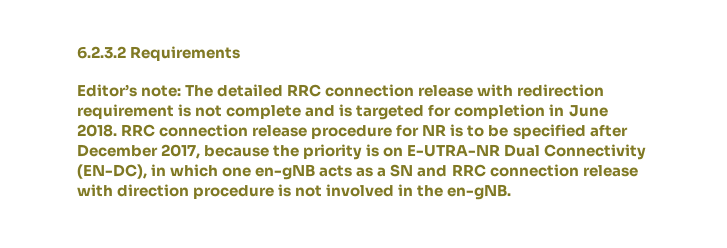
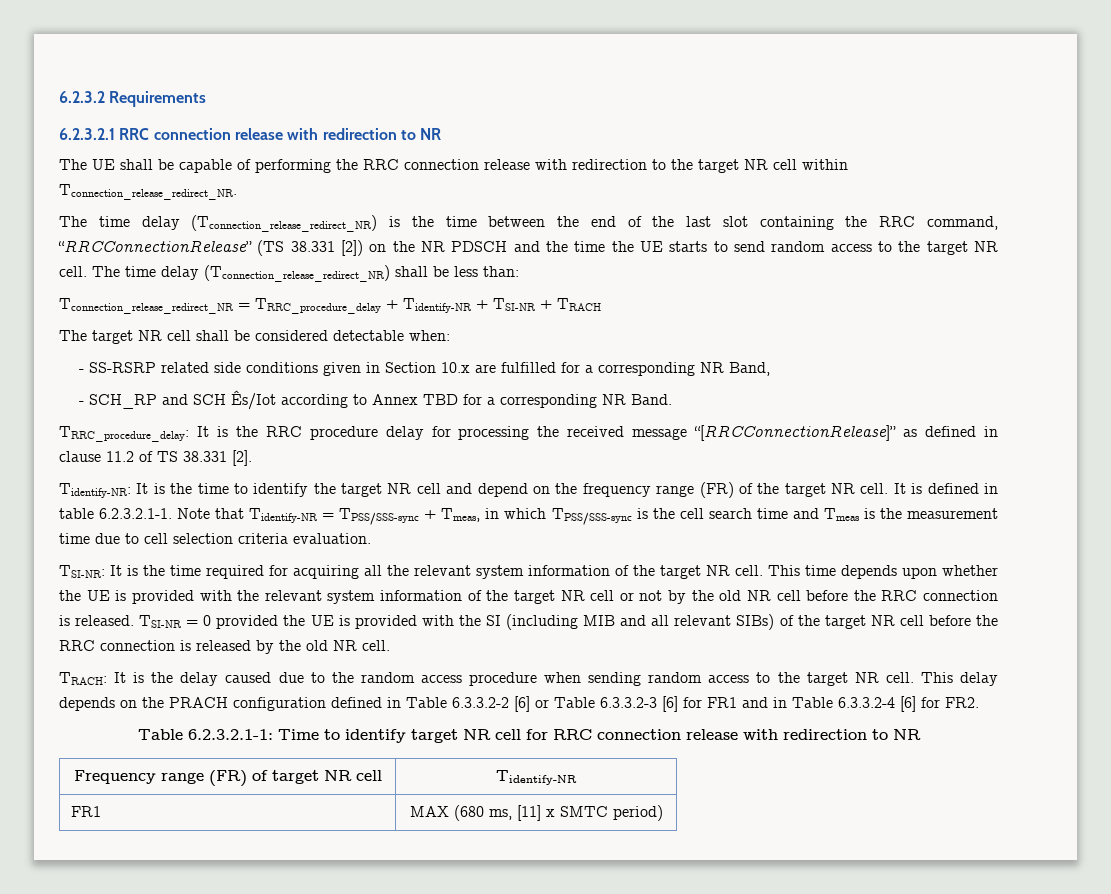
[77,84,605,97] [77,104,608,120] [77,124,628,139] [77,144,647,160] [77,164,638,180] [77,184,512,200] Editor’s note: The detailed RRC connection release with redirection requirement is not complete and is targeted for completion in June 2018. RRC connection release procedure for NR is to be specified after December 2017, because the priority is on E-UTRA-NR Dual Connectivity (EN-DC), in which one en-gNB acts as a SN and RRC connection release with direction procedure is not involved in the en-gNB. -> [59,128,442,140] [59,159,848,173] [59,184,237,200] [59,215,998,232] [58,240,999,256] [59,265,519,282] [59,298,601,314] [59,330,450,344] [79,362,771,376] [79,390,673,410] [59,425,998,442] [59,450,252,466] [59,482,998,498] [59,508,998,525] [59,533,371,544] [59,565,998,579] [59,590,998,604] [59,614,999,630] [59,640,390,654] [59,672,999,686] [59,696,979,712] [137,729,921,743] [73,770,382,787] [496,770,577,785] [70,806,101,817] [409,805,663,821] 6.2.3.2.1 RRC connection release with redirection to NR // The UE shall be capable of performing the RRC connection release with redirection to the target NR cell within Tconnection_release_redirect_NR. // The time delay (Tconnection_release_redirect_NR) is the time between the end of the last slot containing the RRC command, “RRCConnectionRelease” (TS 38.331 [2]) on the NR PDSCH and the time the UE starts to send random access to the target NR cell. The time delay (Tconnection_release_redirect_NR) shall be less than: // Tconnection_release_redirect_NR = TRRC_procedure_delay + Tidentify-NR + TSI-NR + TRACH // The target NR cell shall be considered detectable when: // - SS-RSRP related side conditions given in Section 10.x are fulfilled for a corresponding NR Band, // - SCH_RP and SCH Ês/Iot according to Annex TBD for a corresponding NR Band. // TRRC_procedure_delay: It is the RRC procedure delay for processing the received message “[RRCConnectionRelease]” as defined in clause 11.2 of TS 38.331 [2]. // Tidentify-NR: It is the time to identify the target NR cell and depend on the frequency range (FR) of the target NR cell. It is defined in table 6.2.3.2.1-1. Note that Tidentify-NR = TPSS/SSS-sync + Tmeas, in which TPSS/SSS-sync is the cell search time and Tmeas is the measurement time due to cell selection criteria evaluation. // TSI-NR: It is the time required for acquiring all the relevant system information of the target NR cell. This time depends upon whether the UE is provided with the relevant system information of the target NR cell or not by the old NR cell before the RRC connection is released. TSI-NR = 0 provided the UE is provided with the SI (including MIB and all relevant SIBs) of the target NR cell before the RRC connection is released by the old NR cell. // TRACH: It is the delay caused due to the random access procedure when sending random access to the target NR cell. This delay depends on the PRACH configuration defined in Table 6.3.3.2-2 [6] or Table 6.3.3.2-3 [6] for FR1 and in Table 6.3.3.2-4 [6] for FR2. // Table 6.2.3.2.1-1: Time to identify target NR cell for RRC connection release with redirection to NR // Frequency range (FR) of target NR cell | Tidentify-NR // FR1 | MAX (680 ms, [11] x SMTC period)

